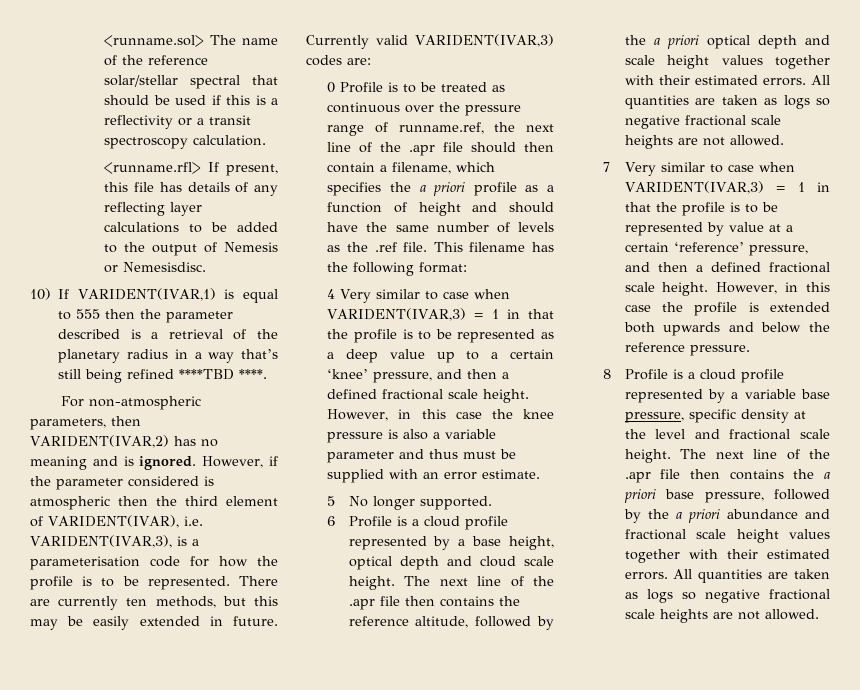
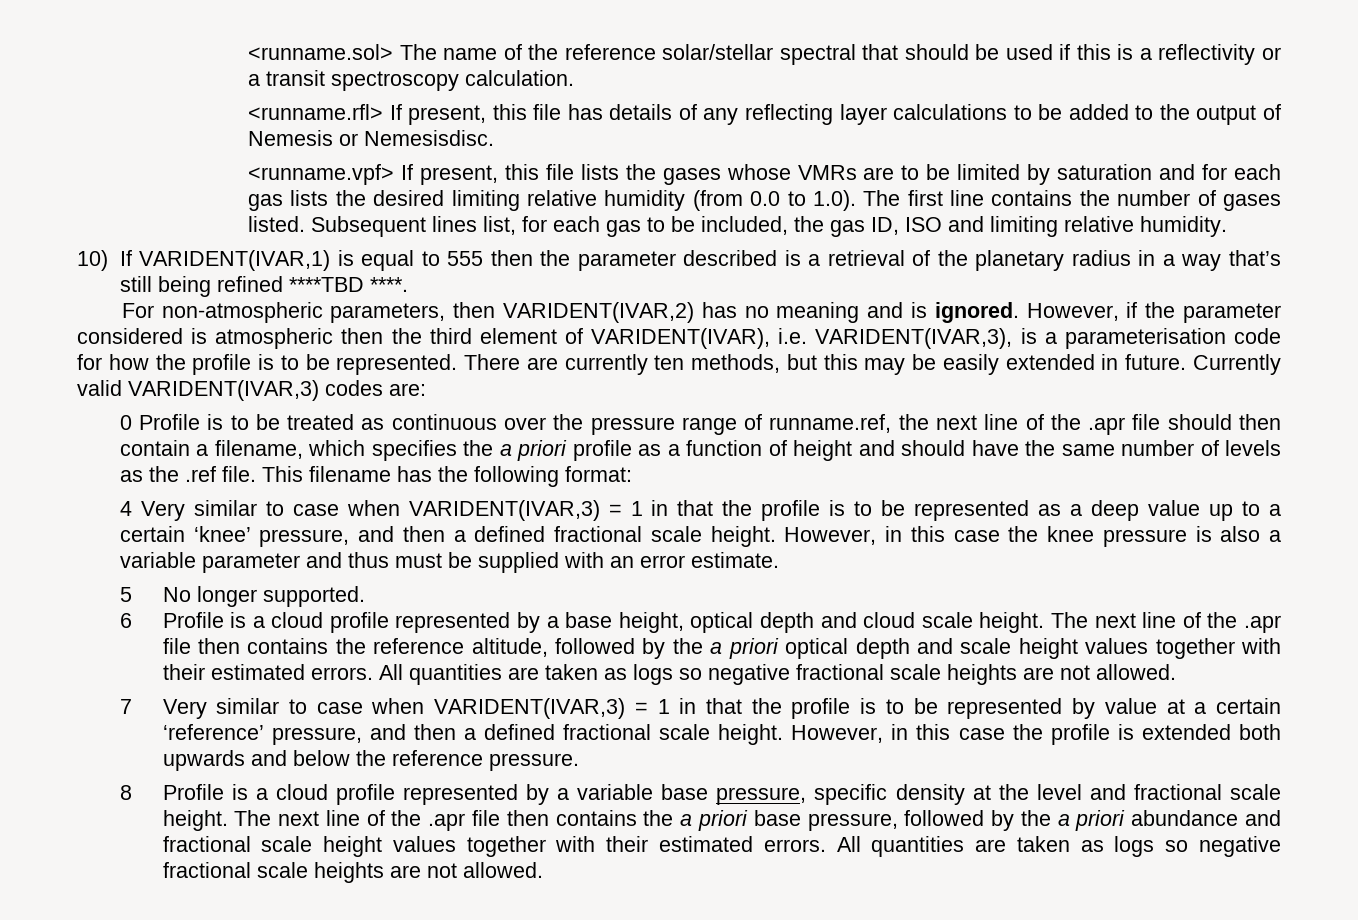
(207, 267) none -> [248,164,1281,185] [248,190,1281,211] [248,216,1228,237] // <runname.vpf> If present, this file lists the gases whose VMRs are to be limited by saturation and for each gas lists the desired limiting relative humidity (from 0.0 to 1.0). The first line contains the number of gases listed. Subsequent lines list, for each gas to be included, the gas ID, ISO and limiting relative humidity.

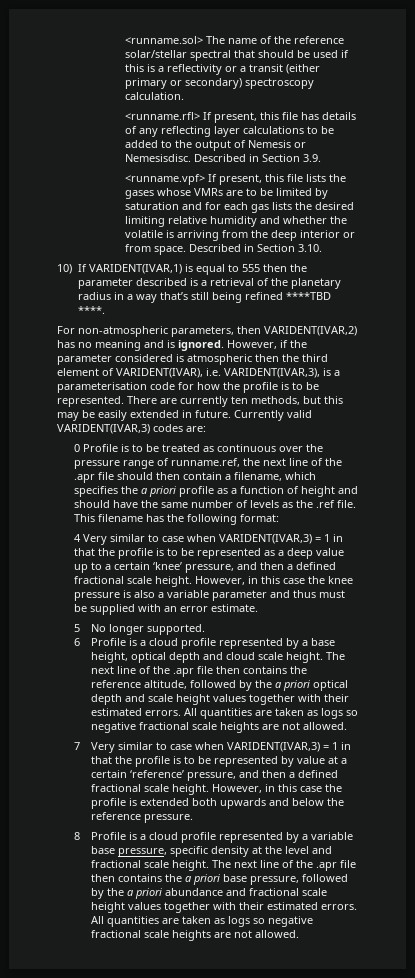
(326, 78) none -> [285,64,320,74] [124,78,242,89] (either primary or secondary)
(495, 138) none -> [193,154,321,162] Described in Section 3.9.
[692,190,1281,211] [248,216,1228,237] (from 0.0 to 1.0). The first line contains the number of gases listed. Subsequent lines list, for each gas to be included, the gas ID, ISO and limiting relative humidity. -> [259,216,347,224] [124,230,355,241] [124,244,322,255] and whether the volatile is arriving from the deep interior or from space. Described in Section 3.10.

